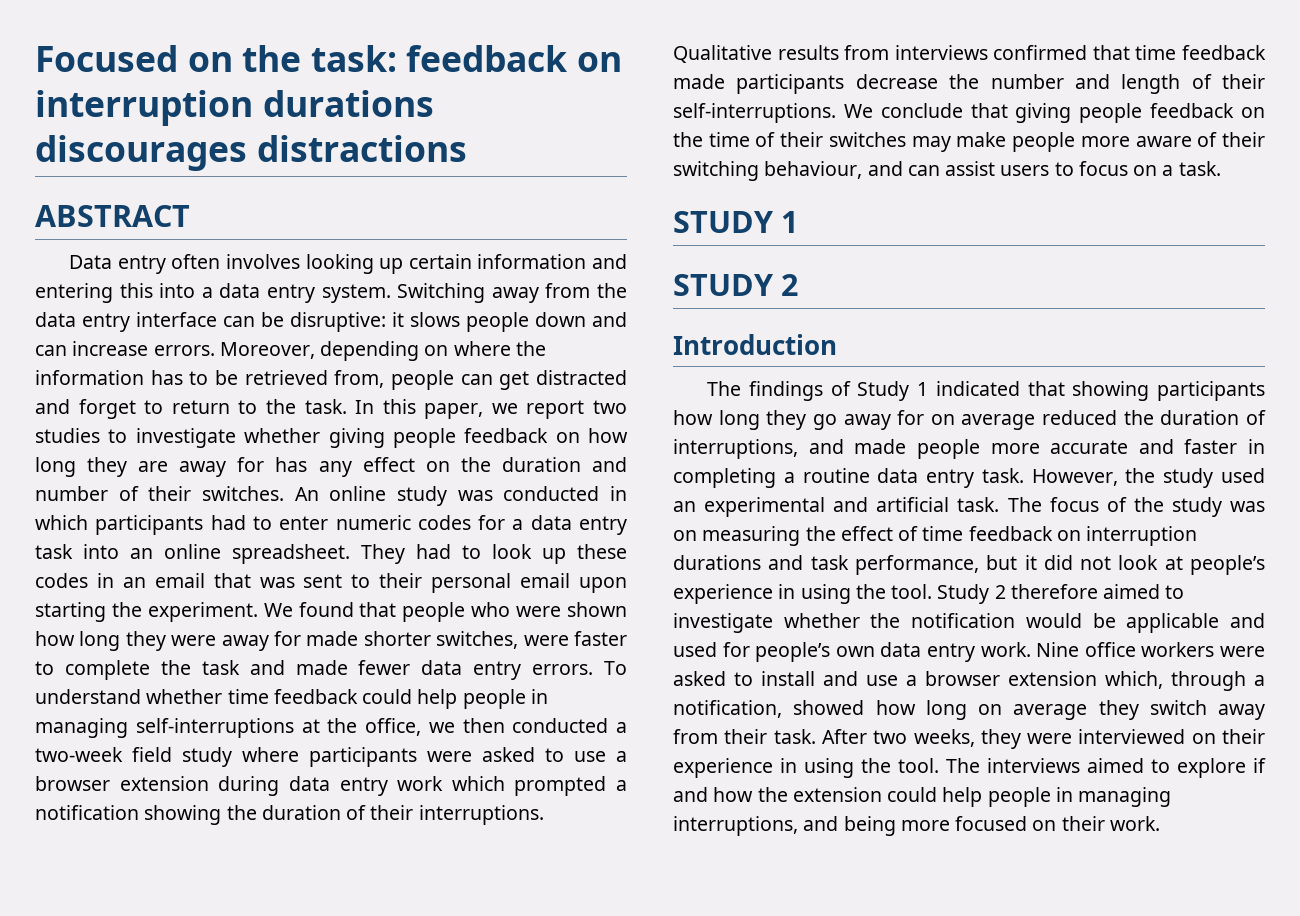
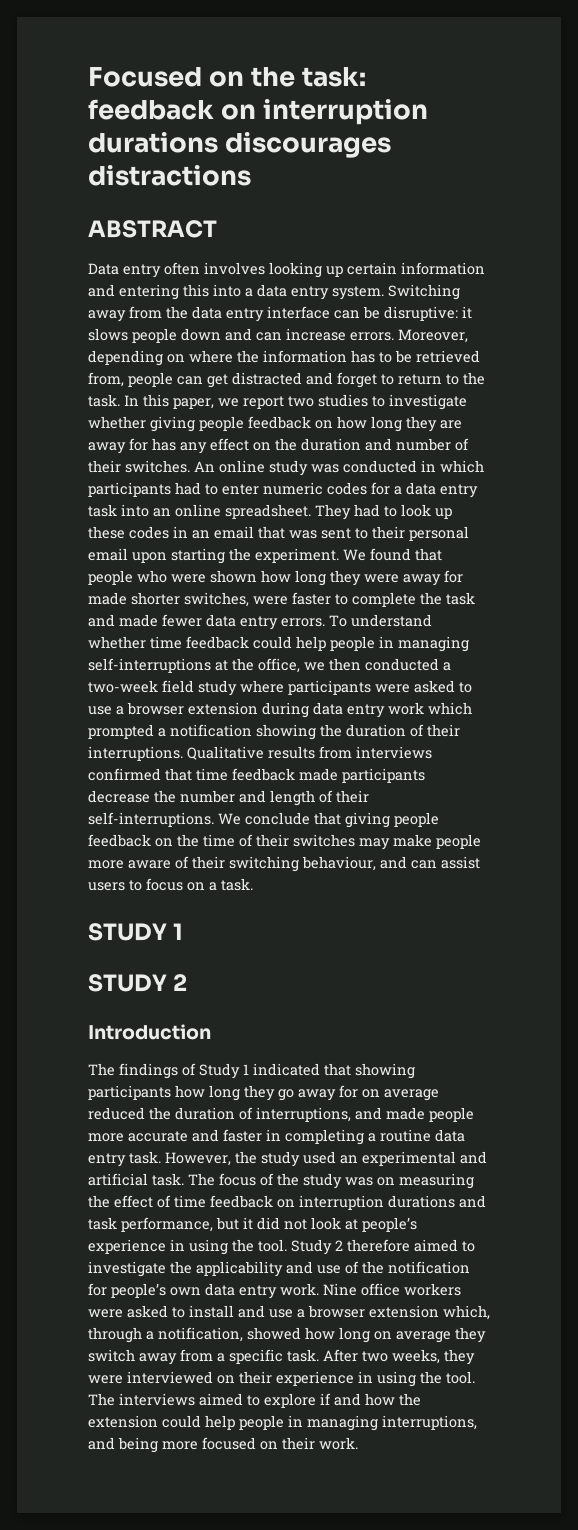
[783,613,1265,633] [673,642,717,657] whether the notification would be applicable and used -> [170,1261,470,1277] the applicability and use of the notification
[724,729,768,744] their -> [217,1349,283,1364] a specific

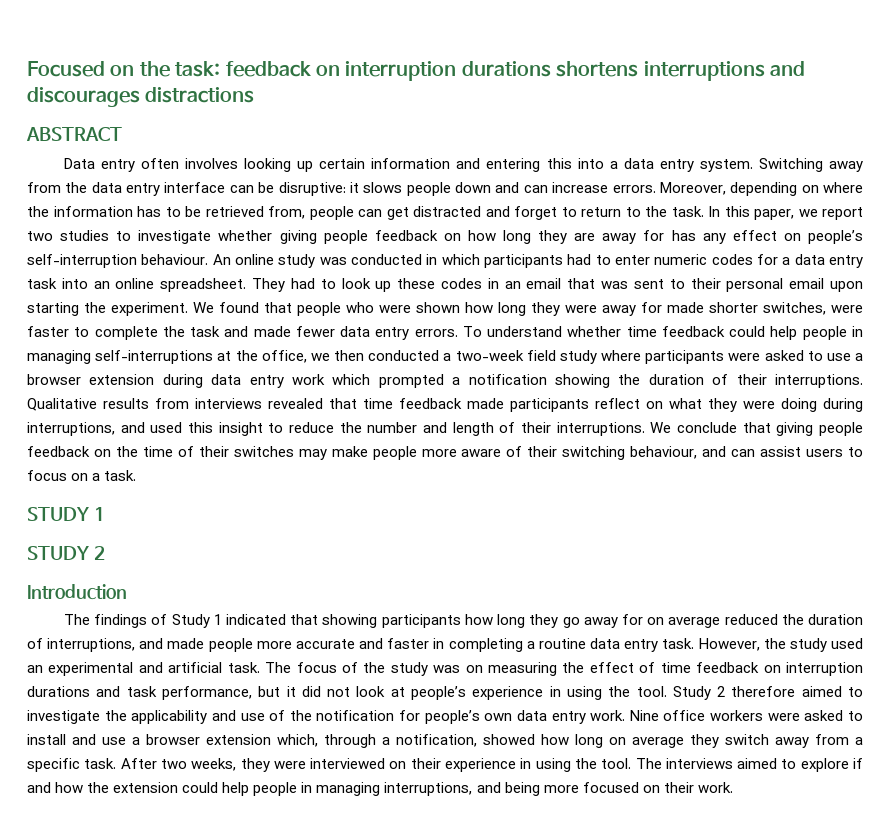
(218, 142) none -> [556,61,805,81] shortens interruptions and
[275,438,469,451] [88,460,190,473] the duration and number of their switches. -> [808,230,864,244] [27,254,209,268] people’s self-interruption behaviour.
[88,768,161,781] confirmed -> [268,398,323,409] revealed
[88,790,150,803] decrease -> [595,398,863,412] [27,422,334,436] reflect on what they were doing during interruptions, and used this insight to reduce
[88,812,214,827] self-interruptions. -> [556,422,645,436] interruptions.

